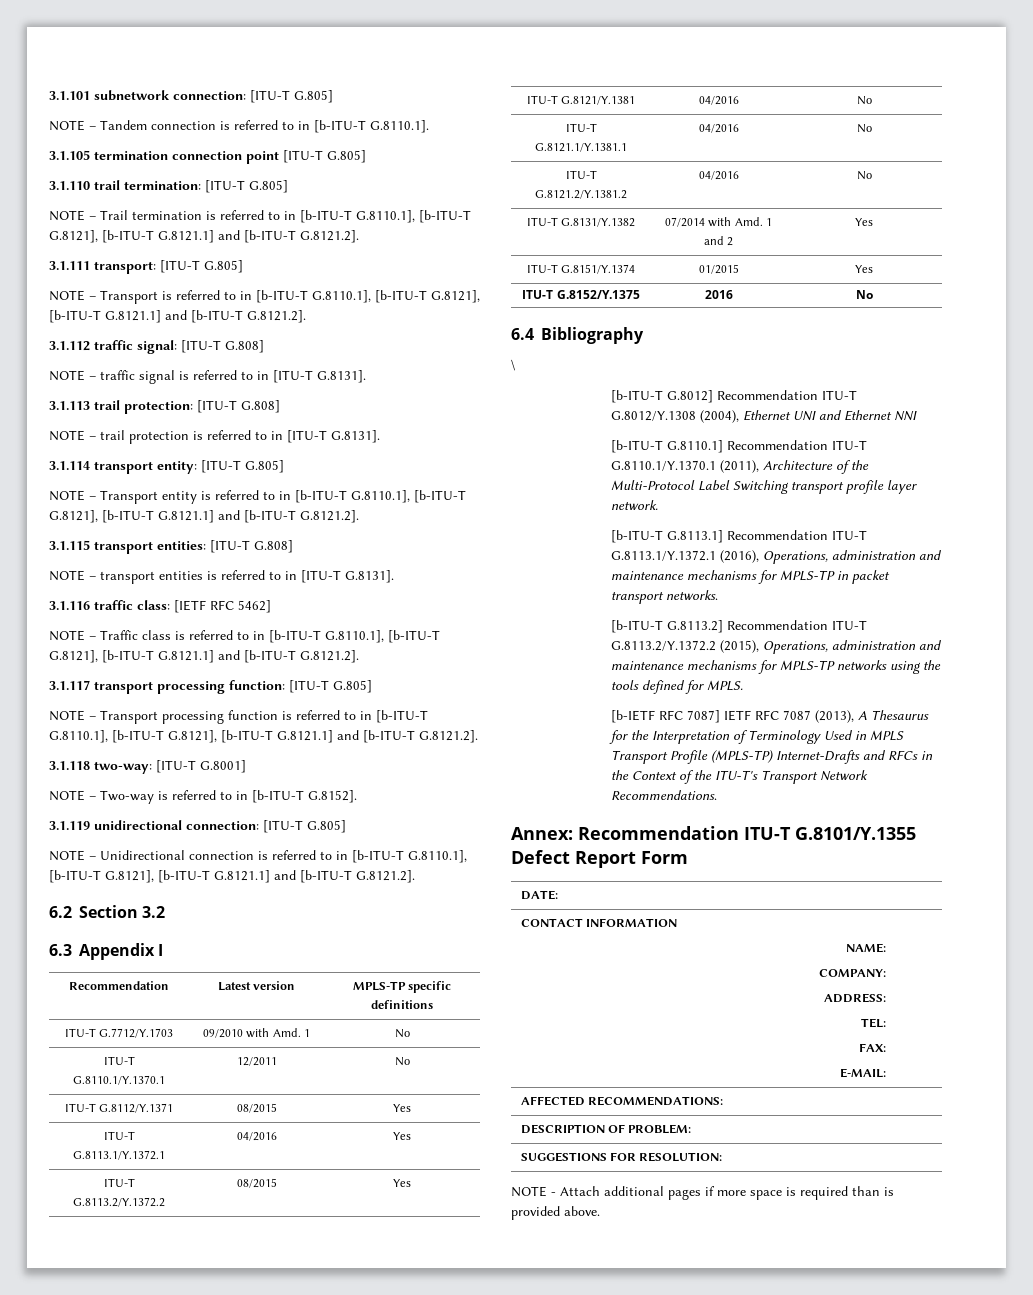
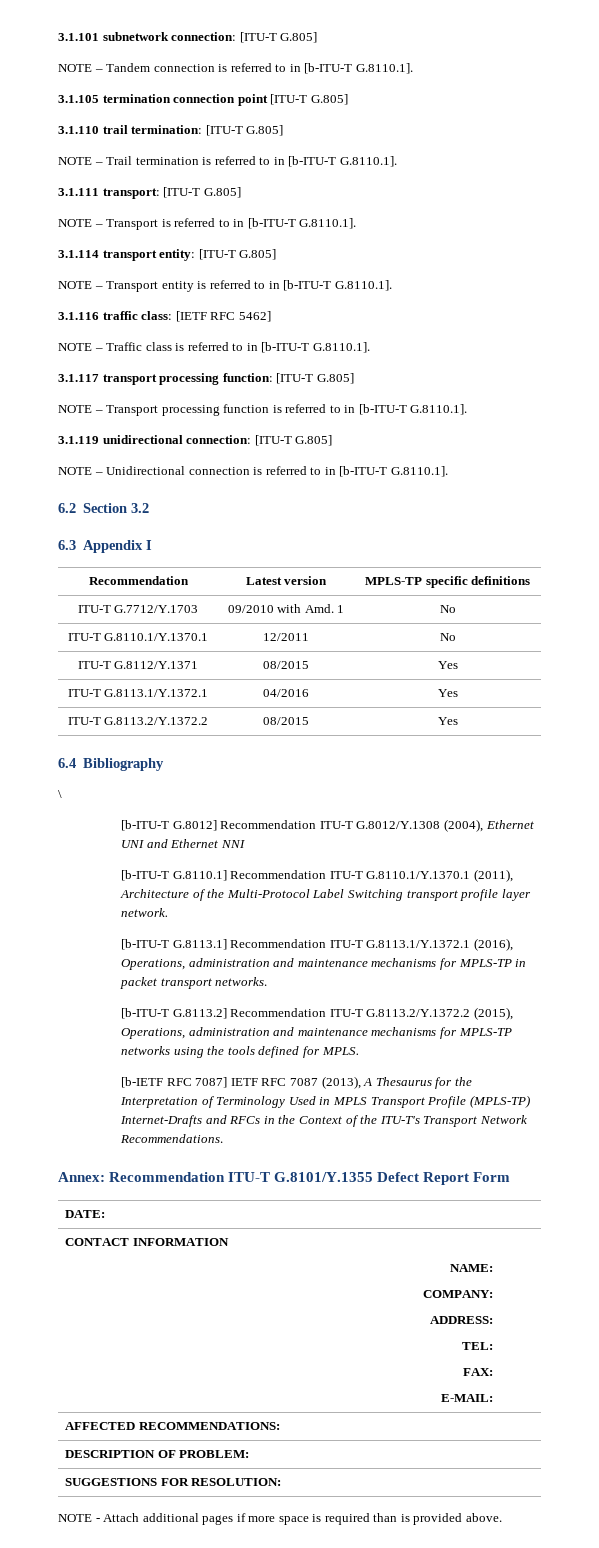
[356,210,471,223] [49,230,359,243] G.8110.1], [b-ITU-T G.8121], [b-ITU-T G.8121.1] and [b-ITU-T G.8121.2]. -> [339,156,397,167] G.8110.1].
[312,290,480,303] [49,310,306,323] [49,340,264,354] [49,370,366,384] [49,400,280,414] [49,430,380,444] G.8110.1], [b-ITU-T G.8121], [b-ITU-T G.8121.1] and [b-ITU-T G.8121.2]. // 3.1.112 traffic signal: [ITU-T G.808] // NOTE – traffic signal is referred to in [ITU-T G.8131]. // 3.1.113 trail protection: [ITU-T G.808] // NOTE – trail protection is referred to in [ITU-T G.8131]. -> [299,218,357,229] G.8110.1].
[351,490,466,503] [49,510,359,523] [49,540,293,554] [49,570,394,584] G.8110.1], [b-ITU-T G.8121], [b-ITU-T G.8121.1] and [b-ITU-T G.8121.2]. // 3.1.115 transport entities: [ITU-T G.808] // NOTE – transport entities is referred to in [ITU-T G.8131]. -> [334,280,392,291] G.8110.1].
[325,630,440,643] [49,650,359,663] G.8110.1], [b-ITU-T G.8121], [b-ITU-T G.8121.1] and [b-ITU-T G.8121.2]. -> [312,342,370,353] G.8110.1].
[49,730,478,743] [49,760,246,774] [49,790,357,804] G.8110.1], [b-ITU-T G.8121], [b-ITU-T G.8121.1] and [b-ITU-T G.8121.2]. // 3.1.118 two-way: [ITU-T G.8001] // NOTE – Two-way is referred to in [b-ITU-T G.8152]. -> [410,404,468,415] G.8110.1].
[408,850,467,863] [49,870,415,883] G.8110.1], [b-ITU-T G.8121], [b-ITU-T G.8121.1] and [b-ITU-T G.8121.2]. -> [390,466,448,477] G.8110.1].
[526,95,636,105] [698,96,739,105] [856,96,872,105] [565,123,597,132] [535,143,627,152] [698,124,739,133] [856,124,872,133] [565,170,597,179] [535,190,627,199] [698,171,739,180] [856,171,872,180] [526,217,636,227] [664,217,773,227] [703,236,734,246] [855,218,873,226] [526,264,636,274] [698,264,739,274] [855,265,873,273] [522,290,640,299] [704,290,733,299] [855,290,873,299] // ITU-T G.8121/Y.1381 | 04/2016 | No // ITU-T G.8121.1/Y.1381.1 | 04/2016 | No // ITU-T G.8121.2/Y.1381.2 | 04/2016 | No // ITU-T G.8131/Y.1382 | 07/2014 with Amd. 1 and 2 | Yes // ITU-T G.8151/Y.1374 | 01/2015 | Yes // ITU-T G.8152/Y.1375 | 2016 | No -> (458, 721) none

